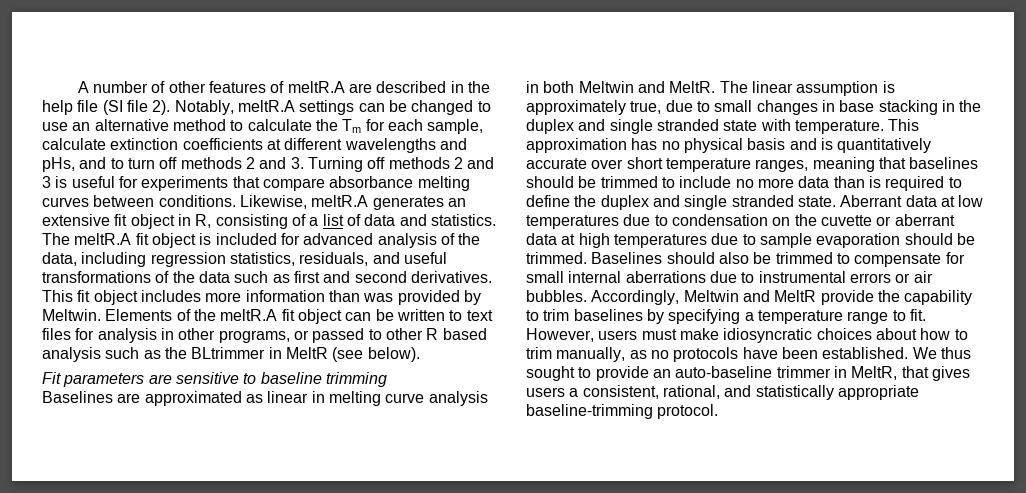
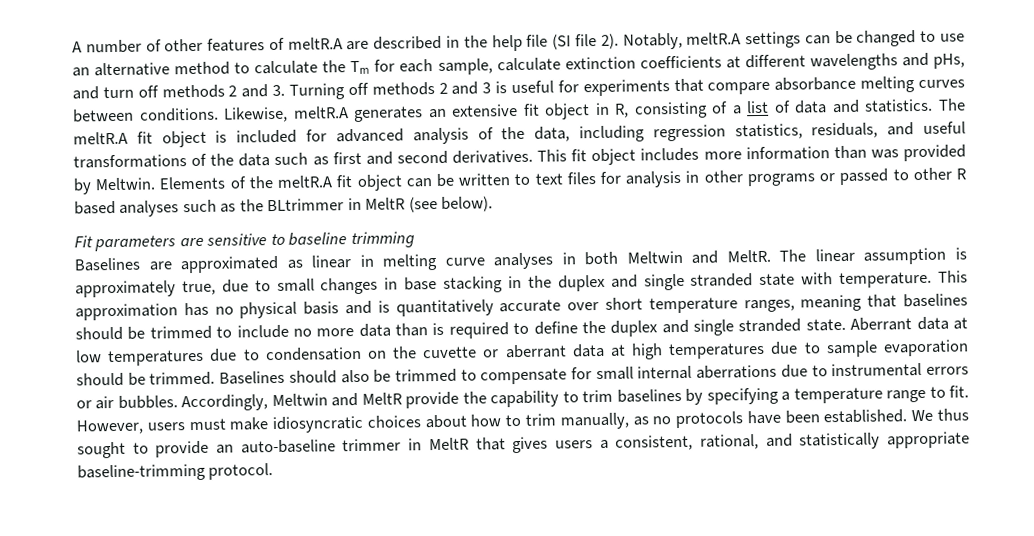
[110,158,124,169] to -> (99, 93) none
[218,330,290,343] programs, -> [746,173,815,187] programs
[42,347,101,362] analysis -> [119,200,180,217] analyses
[428,391,488,406] analysis -> [493,252,555,270] analyses
[851,366,898,380] MeltR, -> [428,437,469,451] MeltR

